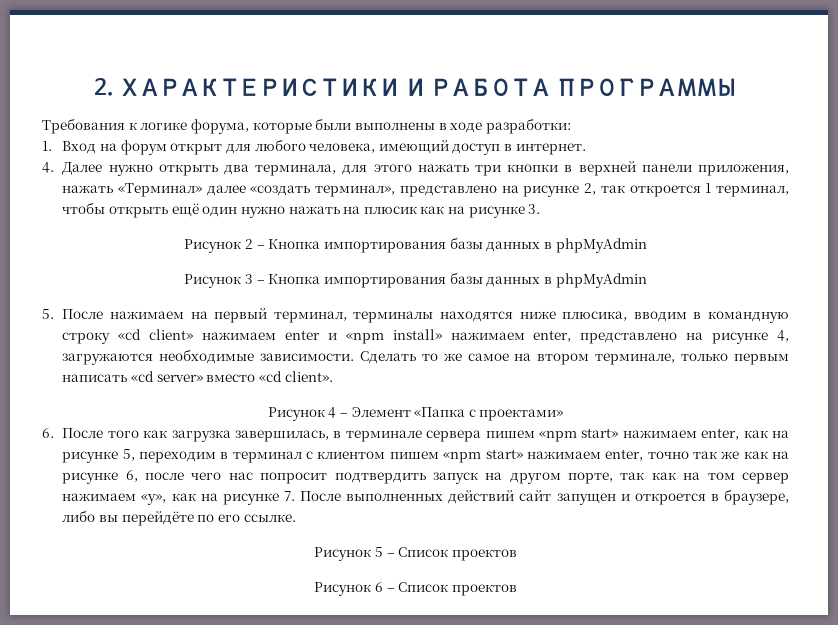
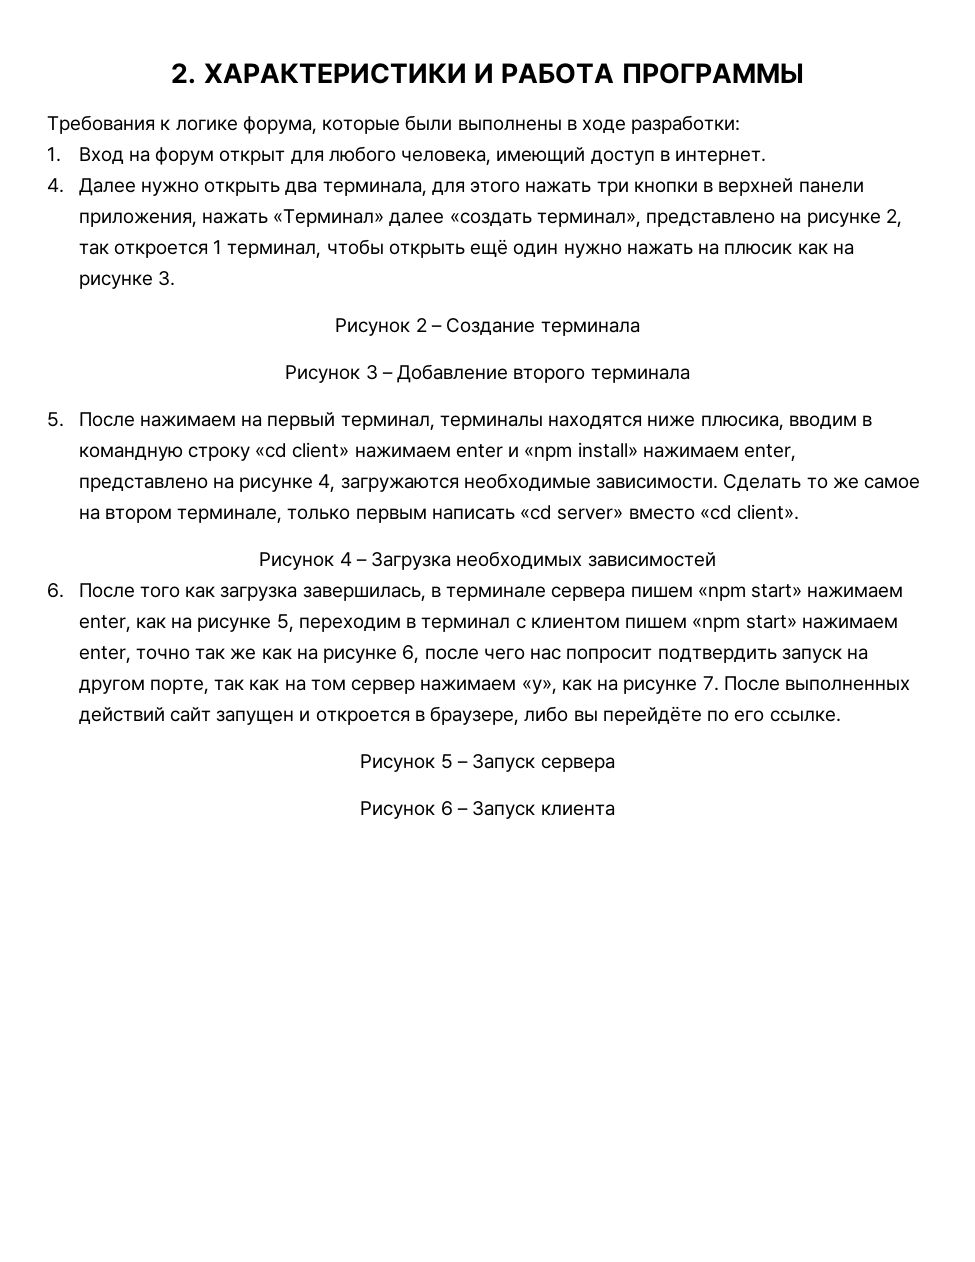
[268,237,647,253] [184,272,647,288] Кнопка импортирования базы данных в phpMyAdmin // Рисунок 3 – Кнопка импортирования базы данных в phpMyAdmin -> [446,318,640,336] [285,364,690,383] Создание терминала // Рисунок 3 – Добавление второго терминала
[351,407,564,421] Элемент «Папка с проектами» -> [371,551,716,570] Загрузка необходимых зависимостей
[398,547,517,561] Список проектов -> [472,754,615,772] Запуск сервера
[398,582,517,596] Список проектов -> [472,801,615,819] Запуск клиента

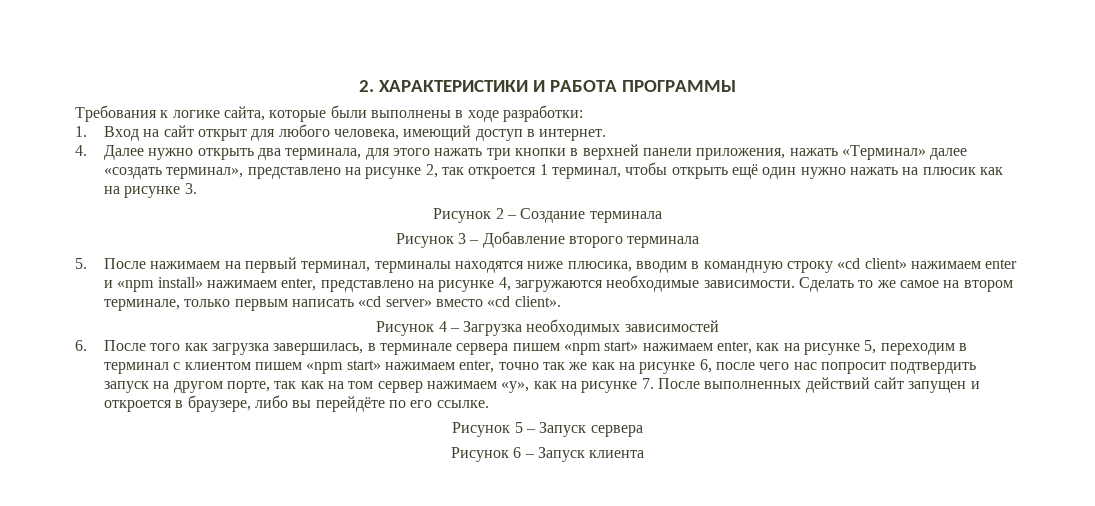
[242,116,317,134] форума, -> [223,106,265,121] сайта,
[155,147,215,165] форум -> [163,125,194,137] сайт

